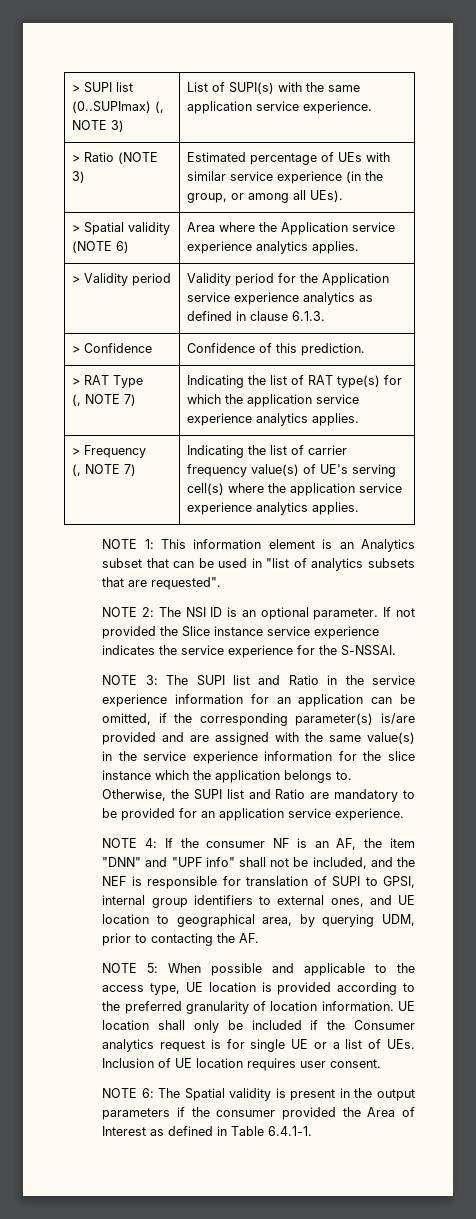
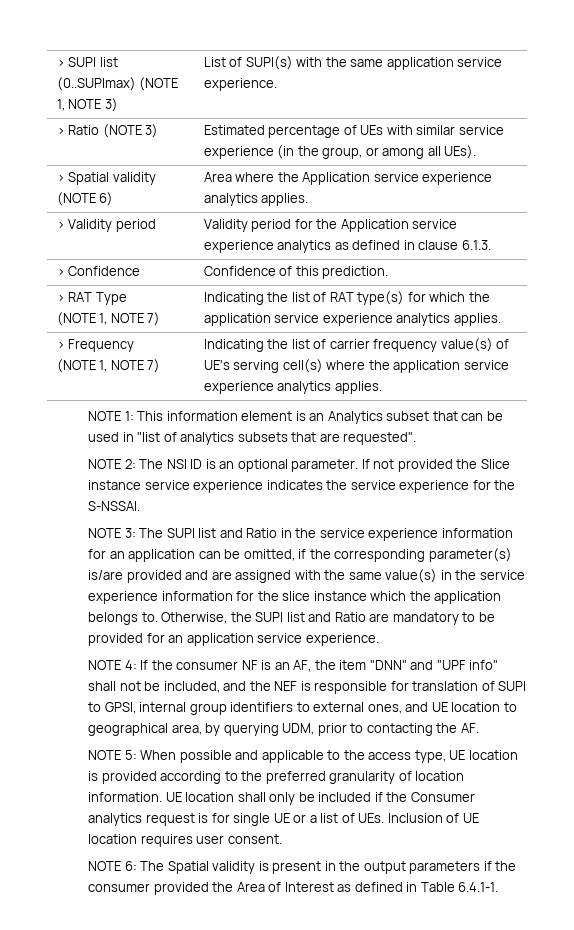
[154,101,164,113] (, -> [139,77,179,91] [56,99,65,111] (NOTE 1,
[71,394,81,406] (, -> [56,312,108,326] (NOTE 1,
[71,464,81,476] (, -> [56,359,108,373] (NOTE 1,

